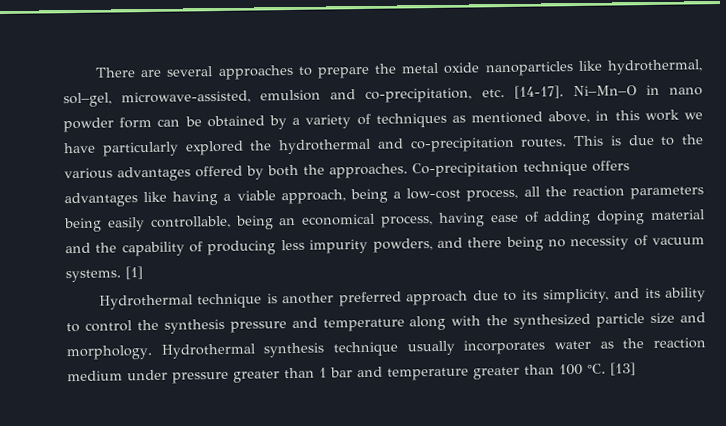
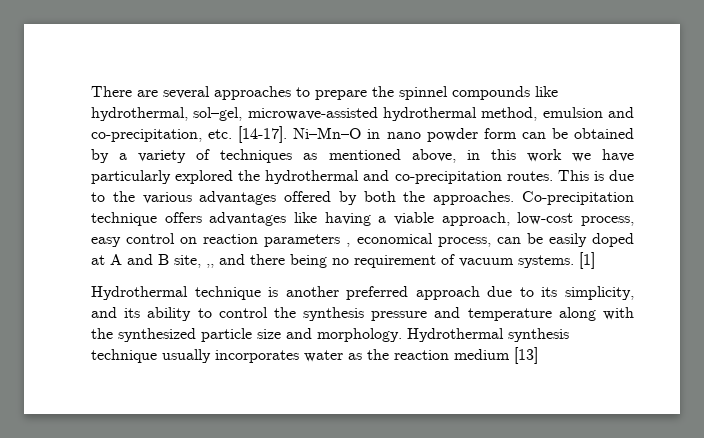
[401,59,703,77] [63,90,252,108] metal oxide nanoparticles like hydrothermal, sol–gel, microwave-assisted, -> [399,86,558,100] [91,107,538,121] spinnel compounds like hydrothermal, sol–gel, microwave-assisted hydrothermal method,
[349,185,704,204] [64,209,705,233] [65,238,433,257] being a low-cost process, all the reaction parameters being easily controllable, being an economical process, having ease of adding doping material and the capability of producing less impurity powders, -> [517,212,634,226] [91,233,634,247] [91,254,214,268] low-cost process, easy control on reaction parameters , economical process, can be easily doped at A and B site, ,,
[570,235,630,251] necessity -> [354,255,436,268] requirement
[127,363,606,384] under pressure greater than 1 bar and temperature greater than 100 °C. -> (510, 354) none

